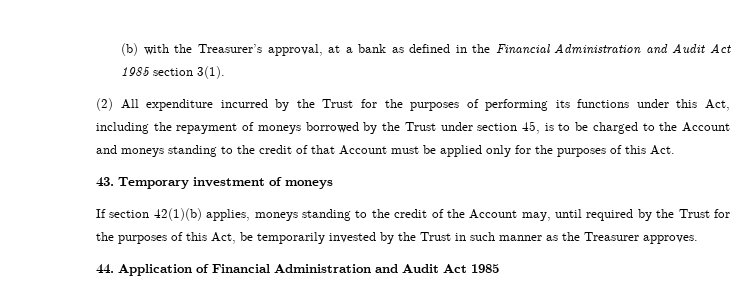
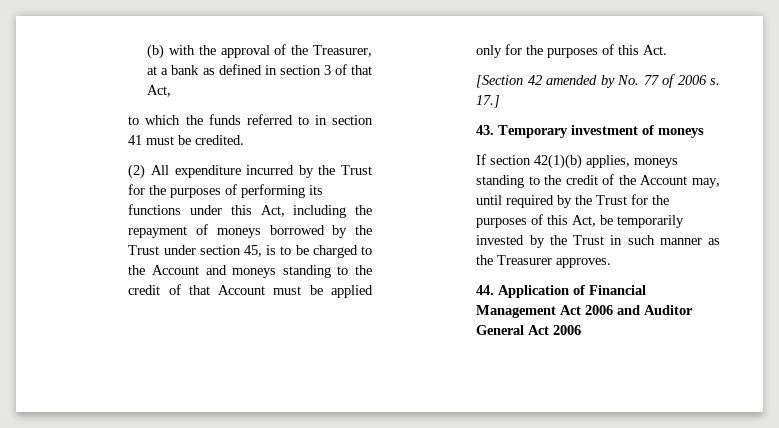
[198,44,323,56] Treasurer’s approval, -> [220,44,372,58] approval of the Treasurer,
[472,43,732,54] [121,66,226,79] the Financial Administration and Audit Act 1985 section 3(1). -> [279,64,373,75] [147,85,172,97] [128,114,373,125] [128,135,245,145] section 3 of that Act, // to which the funds referred to in section 41 must be credited.
(676, 150) none -> [476,74,720,88] [476,95,501,108] // [Section 42 amended by No. 77 of 2006 s. 17.]
[274,264,500,273] Administration and Audit Act 1985 -> [476,305,694,318] [476,325,582,335] Management Act 2006 and Auditor General Act 2006

